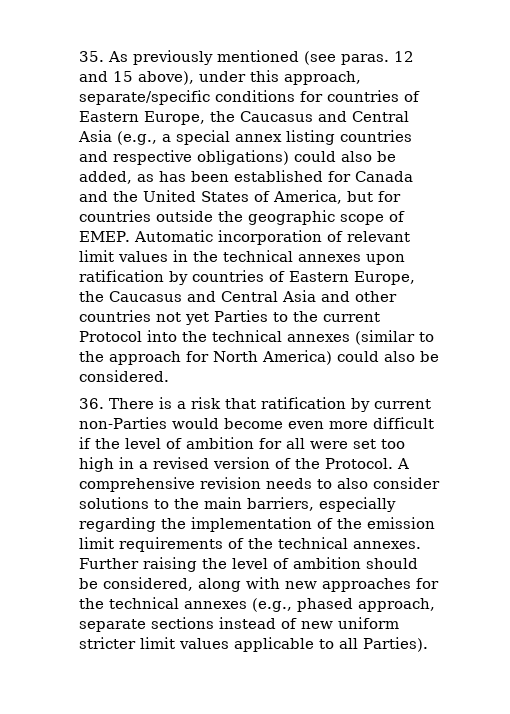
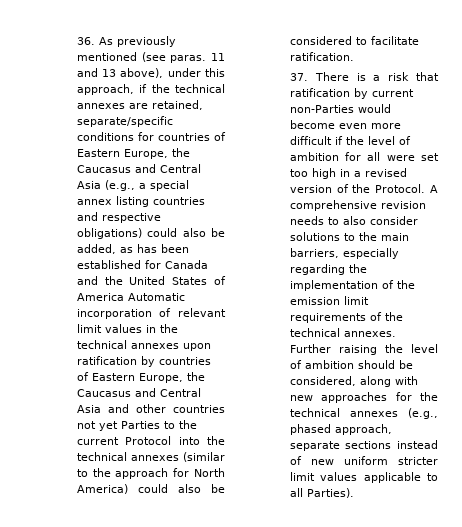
[78,51,104,62] 35. -> [76,37,95,45] 36.
[393,51,414,62] [78,71,133,82] 12 and 15 -> [211,53,225,61] [76,68,117,77] 11 and 13
(361, 78) none -> [139,84,226,93] [76,100,203,110] if the technical annexes are retained,
[272,190,401,204] [78,210,405,225] [78,231,131,242] America, but for countries outside the geographic scope of EMEP. -> [76,293,124,301] America
[78,370,169,382] [78,398,104,409] considered. // 36. -> [289,36,419,45] [289,52,354,61] [289,73,308,81] considered to facilitate ratification. // 37.

